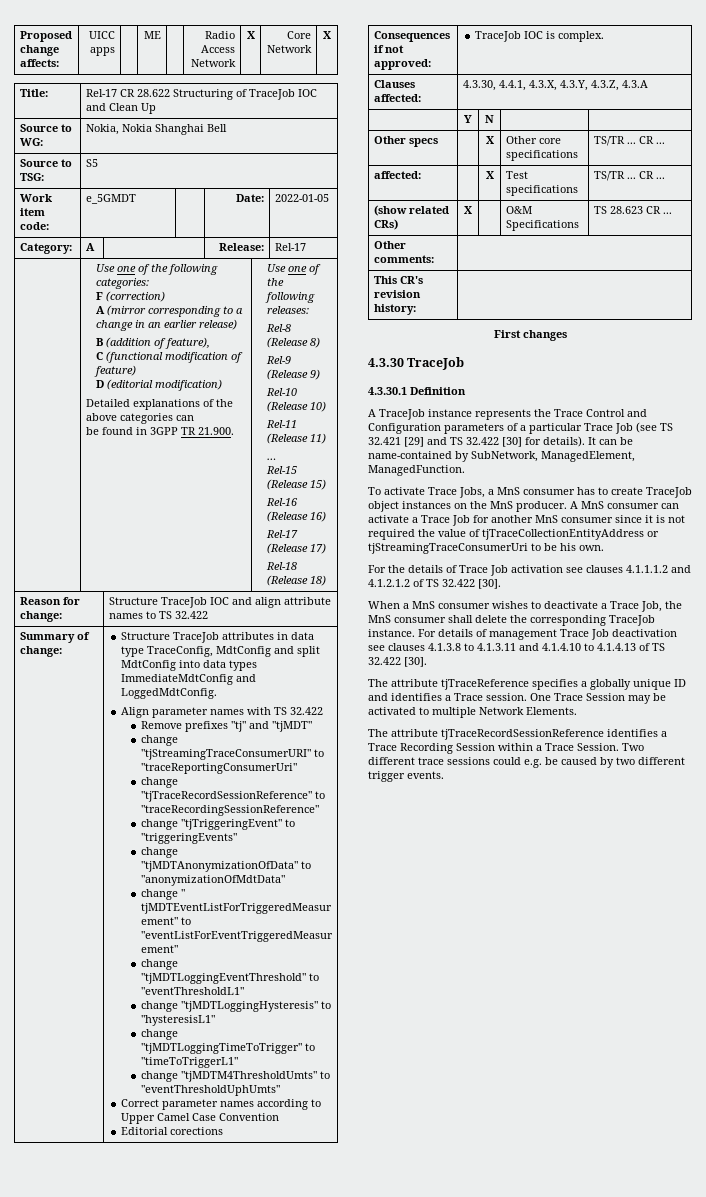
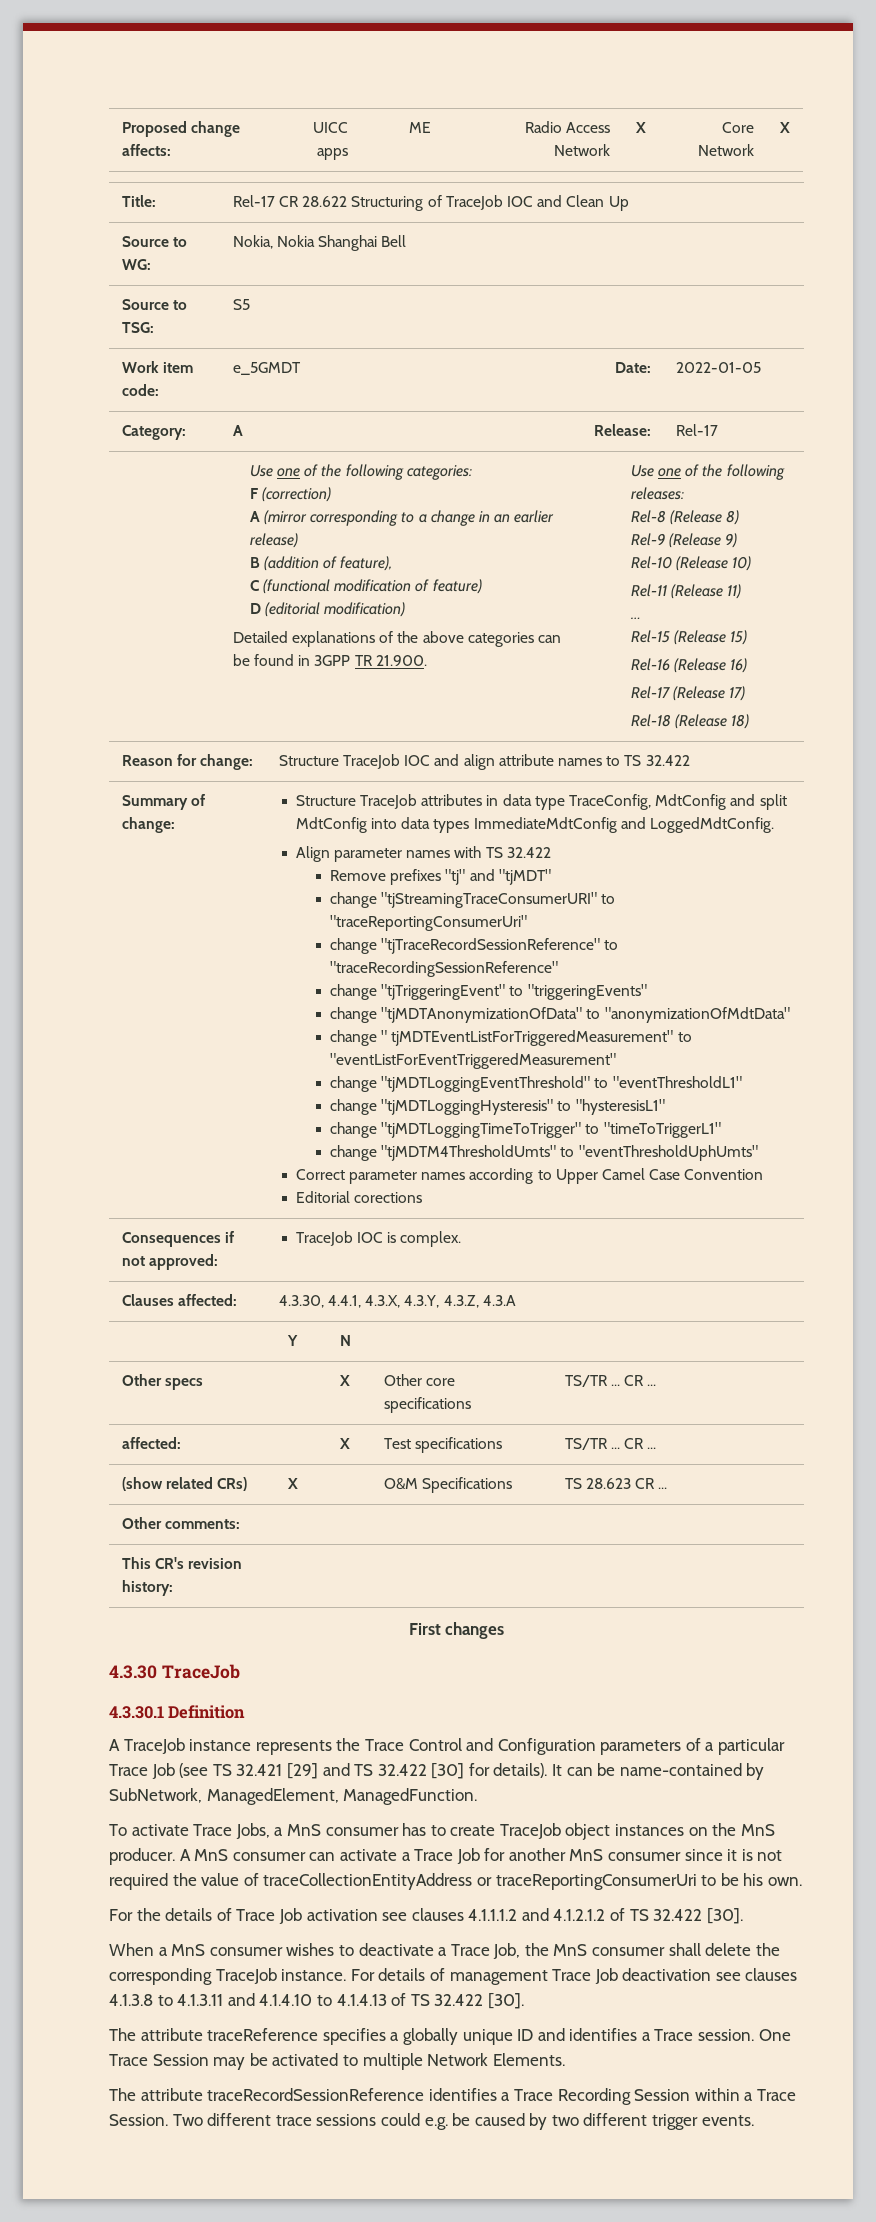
[482,529,659,540] [368,543,528,554] tjTraceCollectionEntityAddress or tjStreamingTraceConsumerUri -> [263,1873,697,1890] traceCollectionEntityAddress or traceReportingConsumerUri
[441,679,529,690] tjTraceReference -> [207,2028,319,2041] traceReference
[441,729,604,740] tjTraceRecordSessionReference -> [207,2088,425,2101] traceRecordSessionReference

